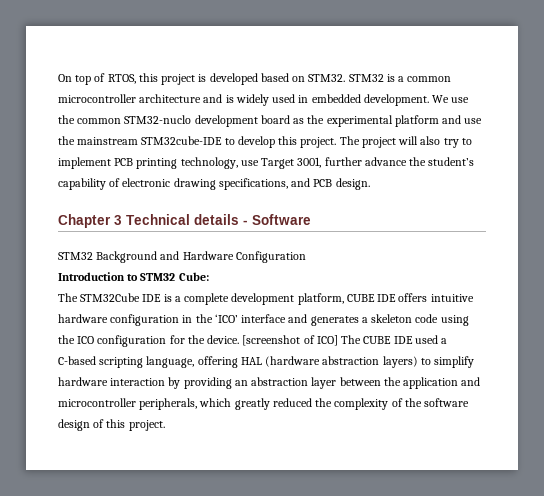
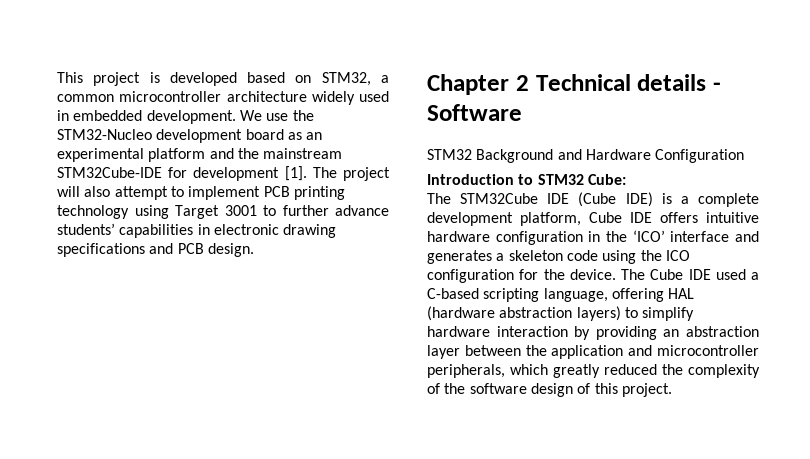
[58,73,158,85] On top of RTOS, this -> [57,72,83,83] This
[308,74,395,82] STM32. STM32 is -> [321,72,371,86] STM32,
[203,94,234,103] and is -> (307, 96) none
[77,115,192,124] common STM32-nuclo -> [57,129,152,140] STM32-Nucleo
[307,115,325,124] the -> [306,132,323,140] an
[464,118,483,124] use -> (234, 153) none
[141,136,337,148] STM32cube-IDE to develop this project. -> [57,166,307,181] STM32Cube-IDE for development [1].
[443,138,459,148] try -> [114,186,168,200] attempt
[180,157,475,169] [58,178,121,190] technology, use Target 3001, further advance the student’s capability of -> [57,205,389,219] [57,223,210,238] technology using Target 3001 to further advance students’ capabilities in
[218,178,288,190] specifications, -> [57,243,145,257] specifications
[114,215,122,225] 3 -> [515,75,529,91] 2
(162, 298) none -> [578,192,653,207] (Cube IDE)
[346,294,375,302] CUBE -> [589,212,622,223] Cube
[242,335,392,346] [screenshot of ICO] The CUBE -> [621,269,684,280] The Cube

